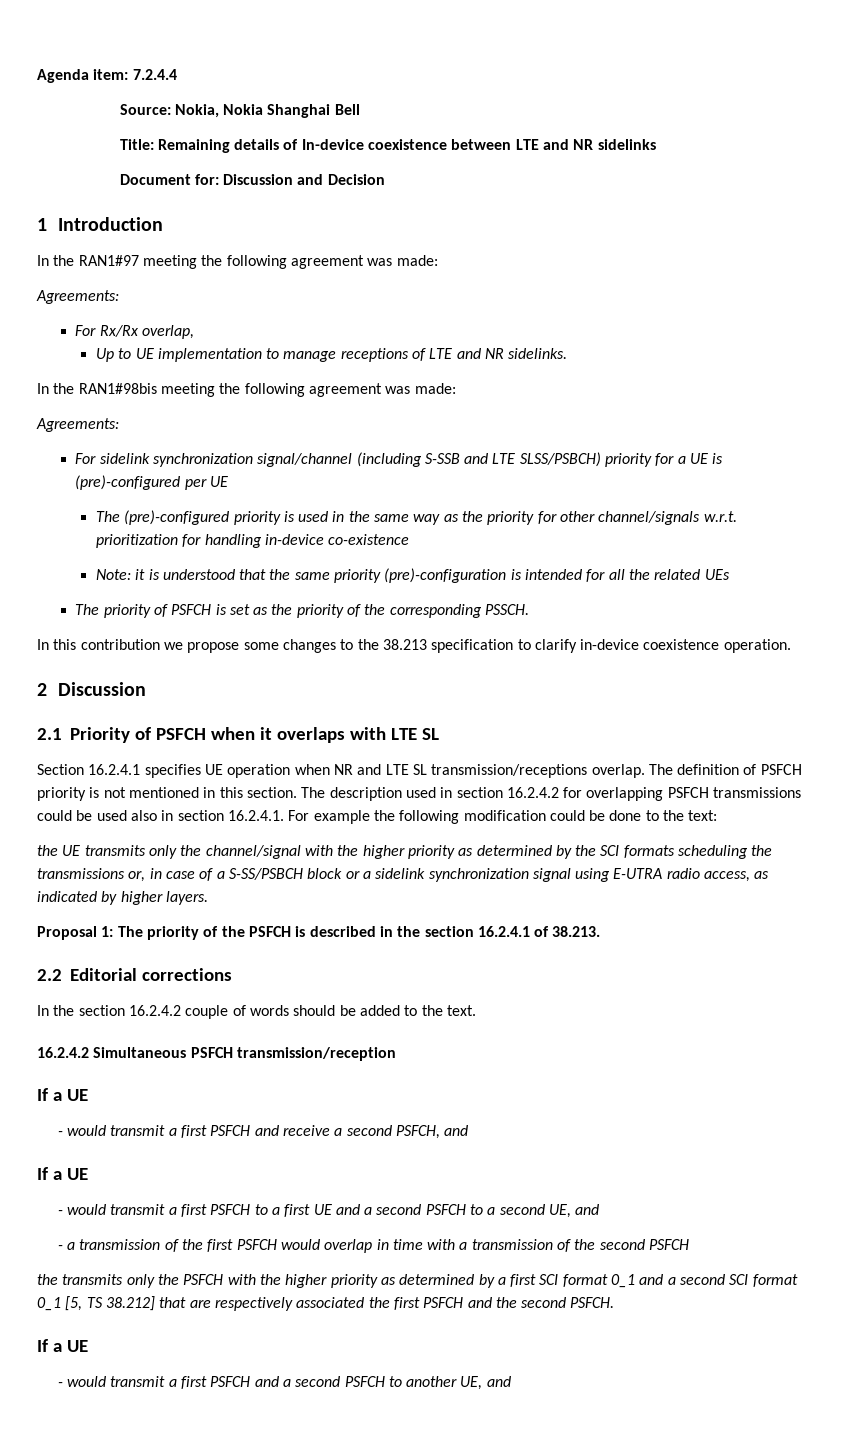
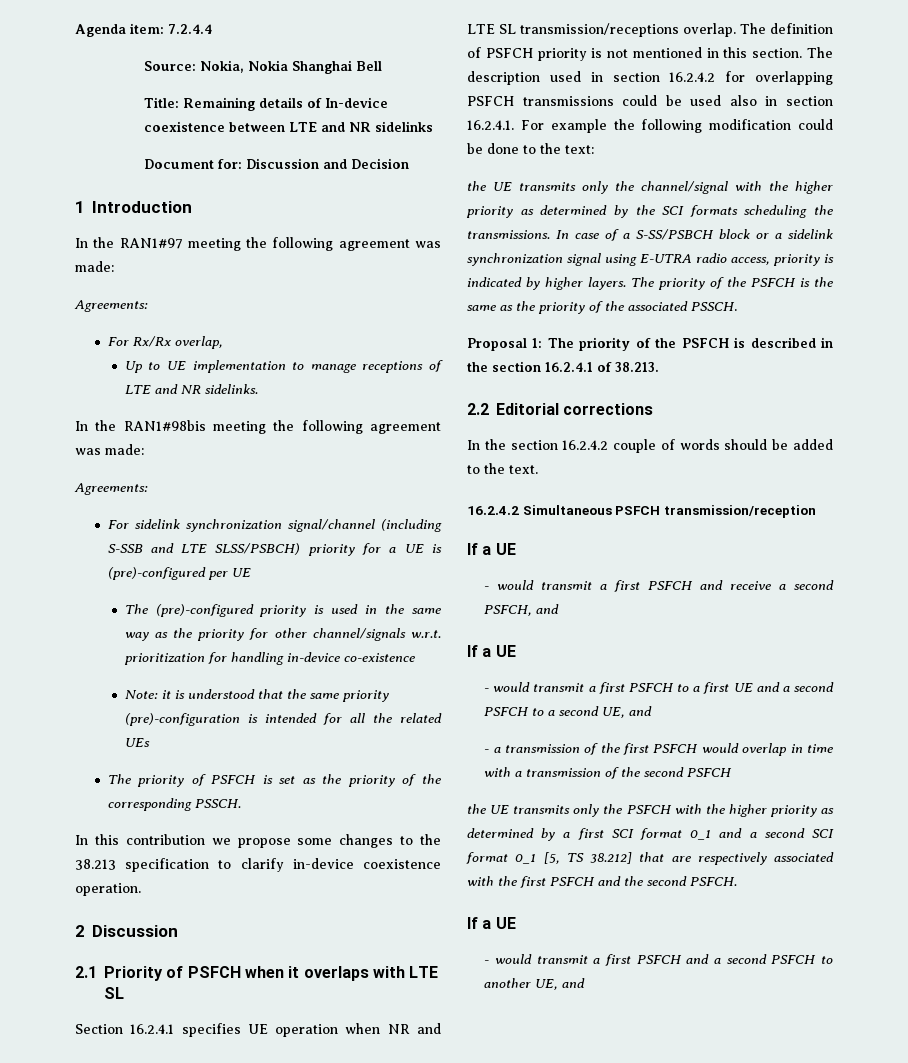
[37,868,162,882] transmissions or, in -> [467,230,569,239] transmissions. In
[754,871,770,879] as -> [773,254,834,266] priority is
(208, 898) none -> [631,277,833,290] [467,301,737,314] The priority of the PSFCH is the same as the priority of the associated PSSCH.
(58, 1279) none -> [490,805,510,814] UE
(365, 1302) none -> [467,876,494,886] with

